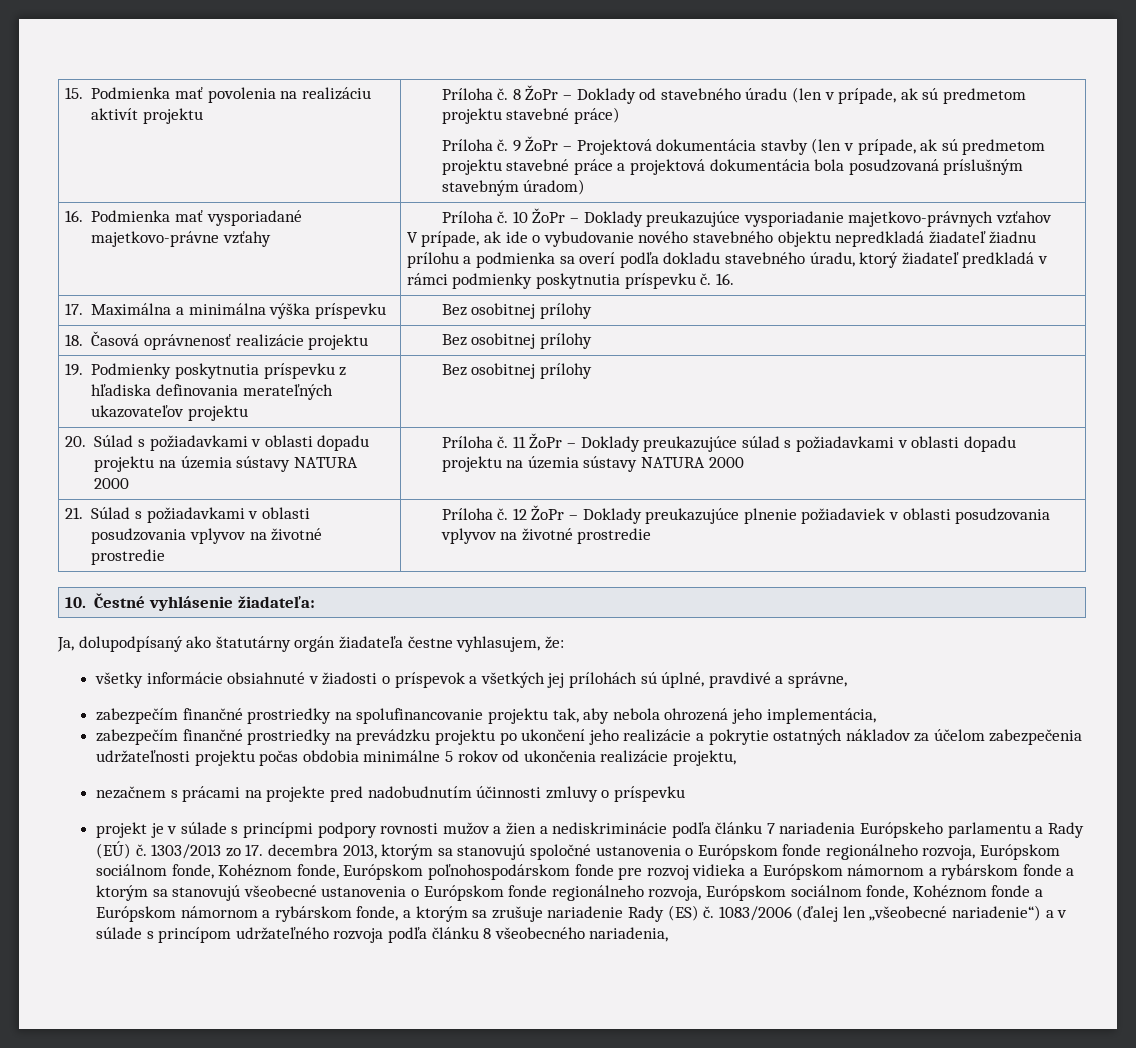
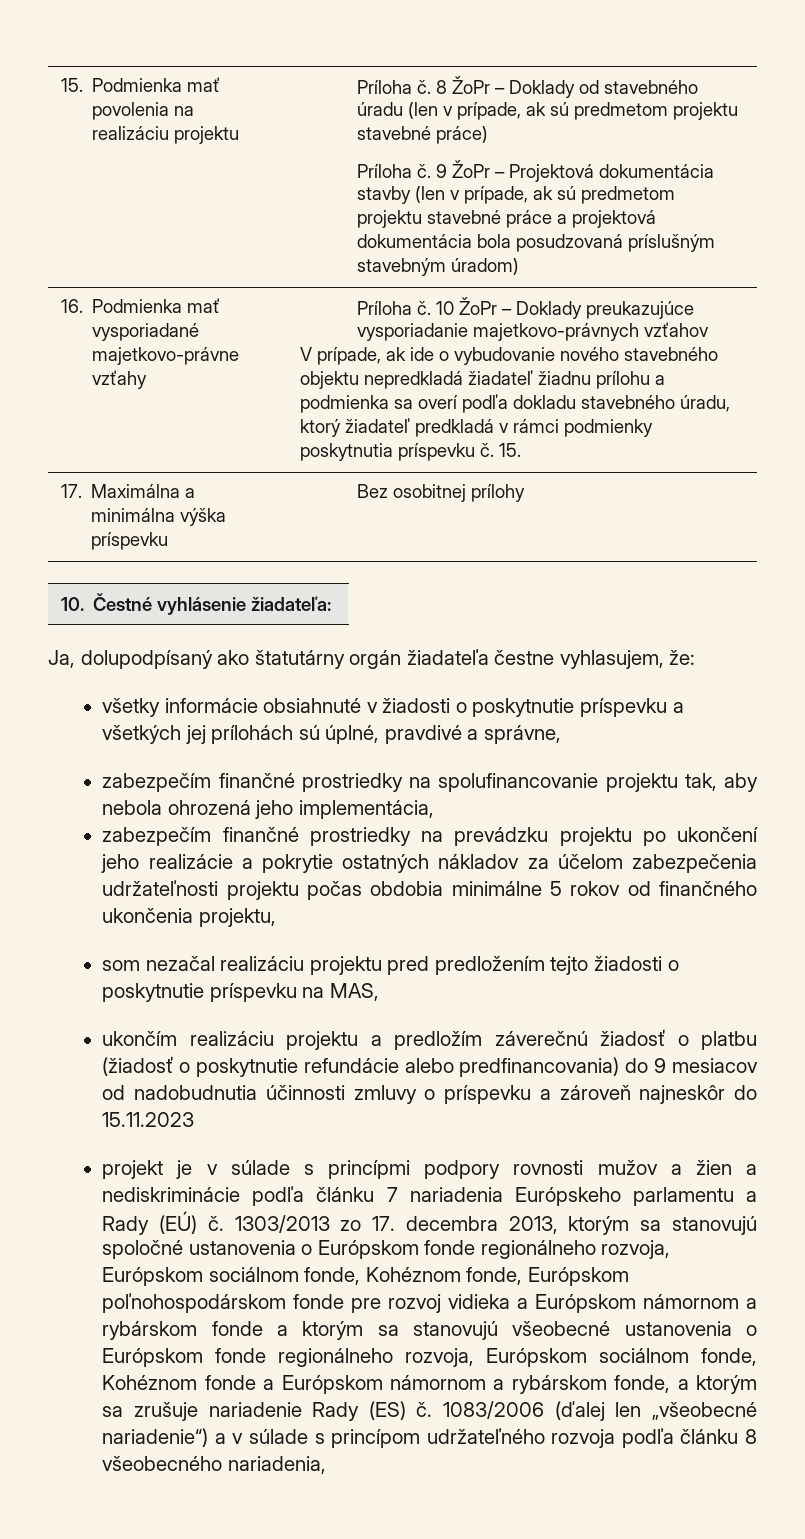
[91,108,139,120] aktivít -> (170, 133) none
[715,273,734,285] 16. -> [498,443,521,457] 15.
[64,331,369,350] [441,333,592,349] [64,363,347,379] [91,384,333,400] [91,405,248,421] [441,363,592,379] [64,435,370,451] [94,456,358,472] [94,478,130,489] [441,433,1016,452] [441,456,744,472] [64,507,310,523] [91,528,323,544] [91,549,166,565] [441,505,1051,524] [440,528,652,544] // 18. Časová oprávnenosť realizácie projektu | Bez osobitnej prílohy // 19. Podmienky poskytnutia príspevku z hľadiska definovania merateľných ukazovateľov projektu | Bez osobitnej prílohy // 20. Súlad s požiadavkami v oblasti dopadu projektu na územia sústavy NATURA 2000 | Príloha č. 11 ŽoPr – Doklady preukazujúce súlad s požiadavkami v oblasti dopadu projektu na územia sústavy NATURA 2000 // 21. Súlad s požiadavkami v oblasti posudzovania vplyvov na životné prostredie | Príloha č. 12 ŽoPr – Doklady preukazujúce plnenie požiadaviek v oblasti posudzovania vplyvov na životné prostredie -> (526, 493) none
[394,672,465,688] príspevok -> [472,698,668,717] poskytnutie príspevku
[523,750,669,763] ukončenia realizácie -> [659,881,757,896] [102,908,194,923] finančného ukončenia
[96,786,472,802] nezačnem s prácami na projekte pred nadobudnutím -> [102,956,679,975] [102,983,379,1002] [102,1029,757,1050] [102,1056,759,1077] [102,1085,258,1100] som nezačal realizáciu projektu pred predložením tejto žiadosti o poskytnutie príspevku na MAS, // ukončím realizáciu projektu a predložím záverečnú žiadosť o platbu (žiadosť o poskytnutie refundácie alebo predfinancovania) do 9 mesiacov od nadobudnutia
(685, 794) none -> [539,1085,757,1104] [102,1112,195,1127] a zároveň najneskôr do 15.11.2023

